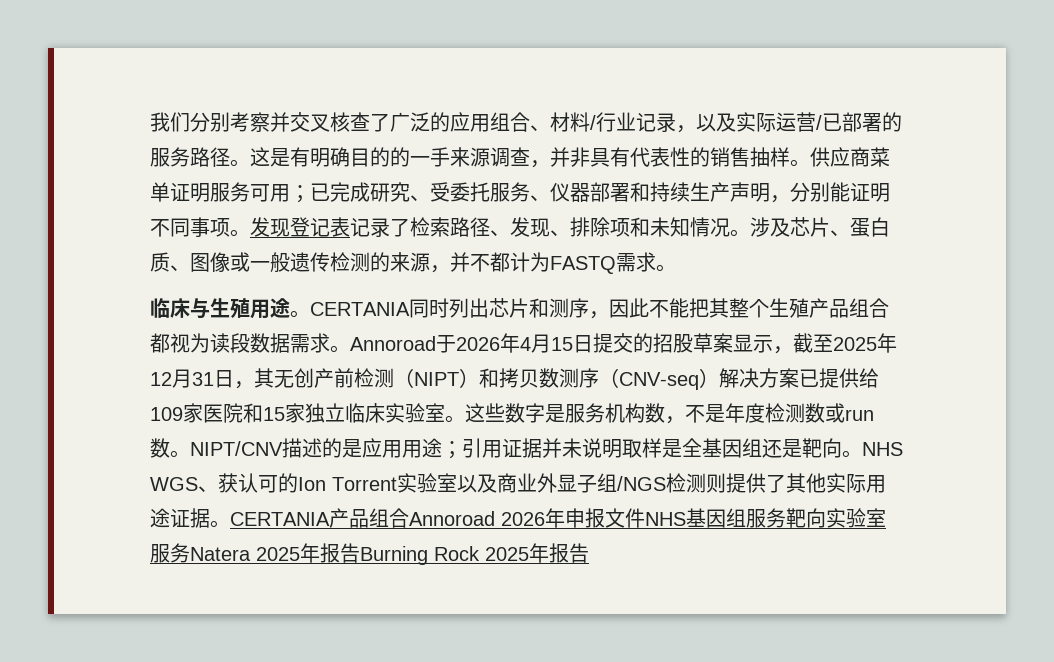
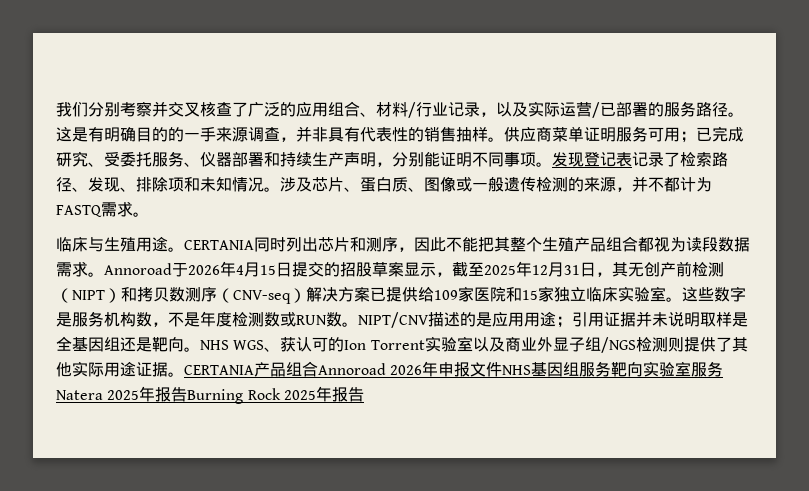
[845,409,874,421] run -> [296,315,327,325] RUN

